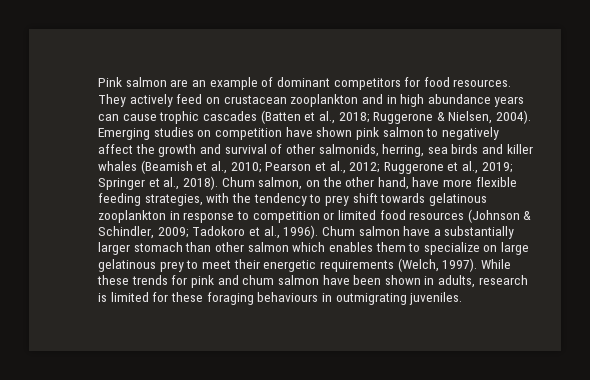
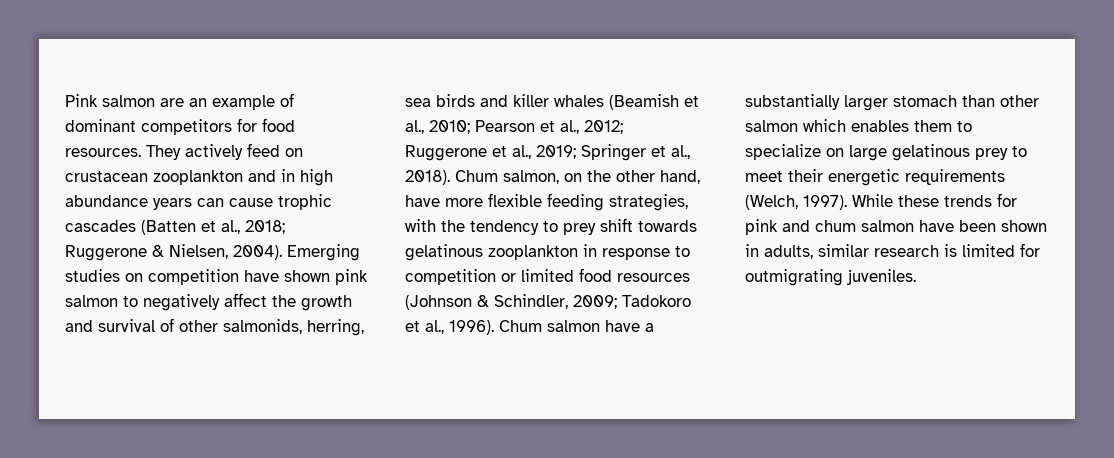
(476, 281) none -> [818,244,869,257] similar
[170,292,332,305] these foraging behaviours in -> (1040, 250) none

